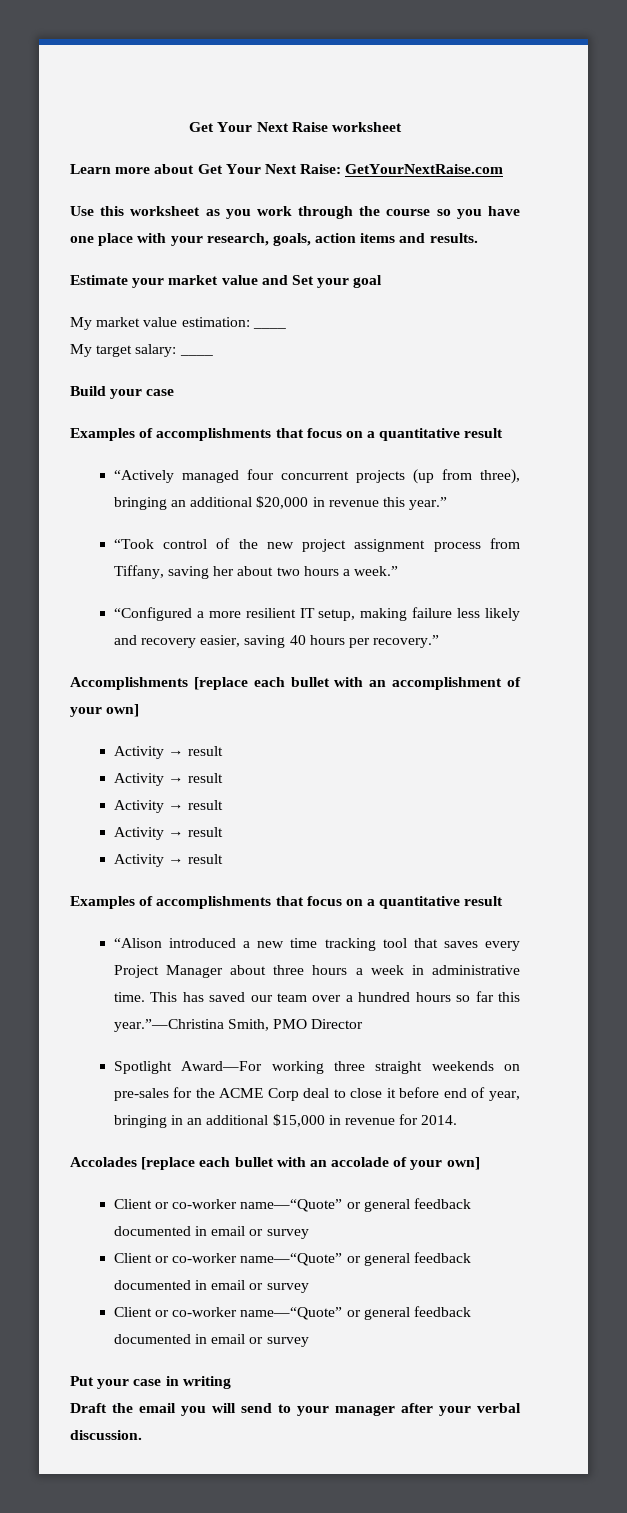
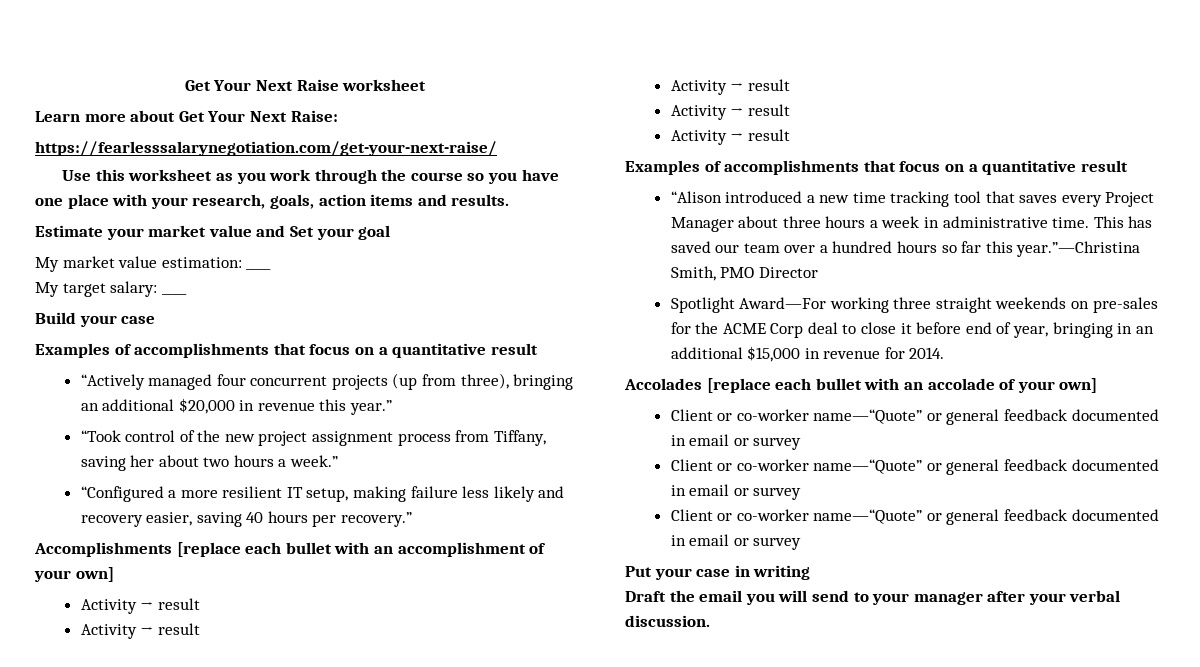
[345,164,504,174] GetYourNextRaise.com -> [35,141,497,156] // https://fearlesssalarynegotiation.com/get-your-next-raise/

